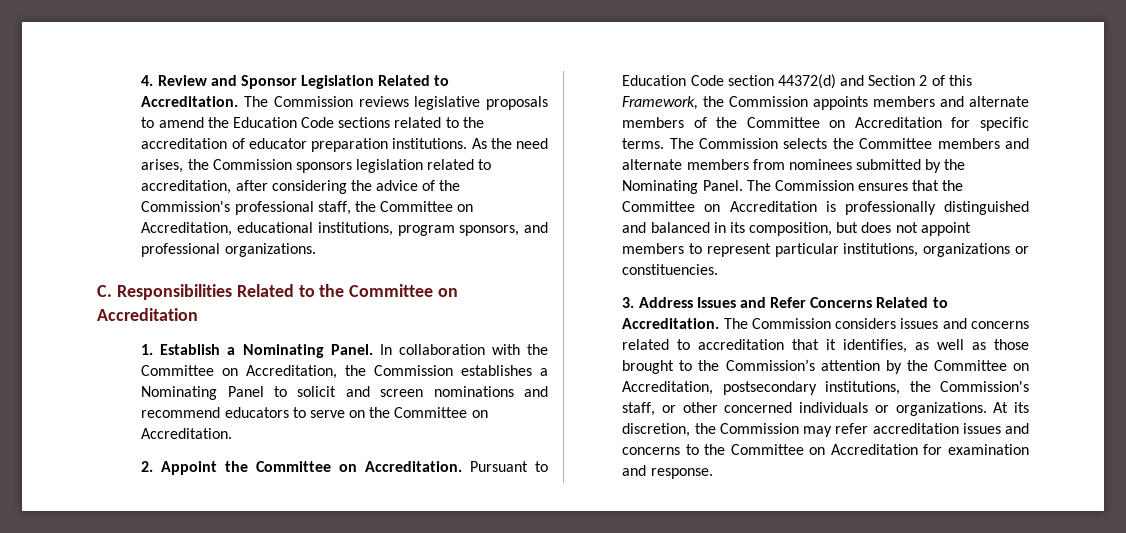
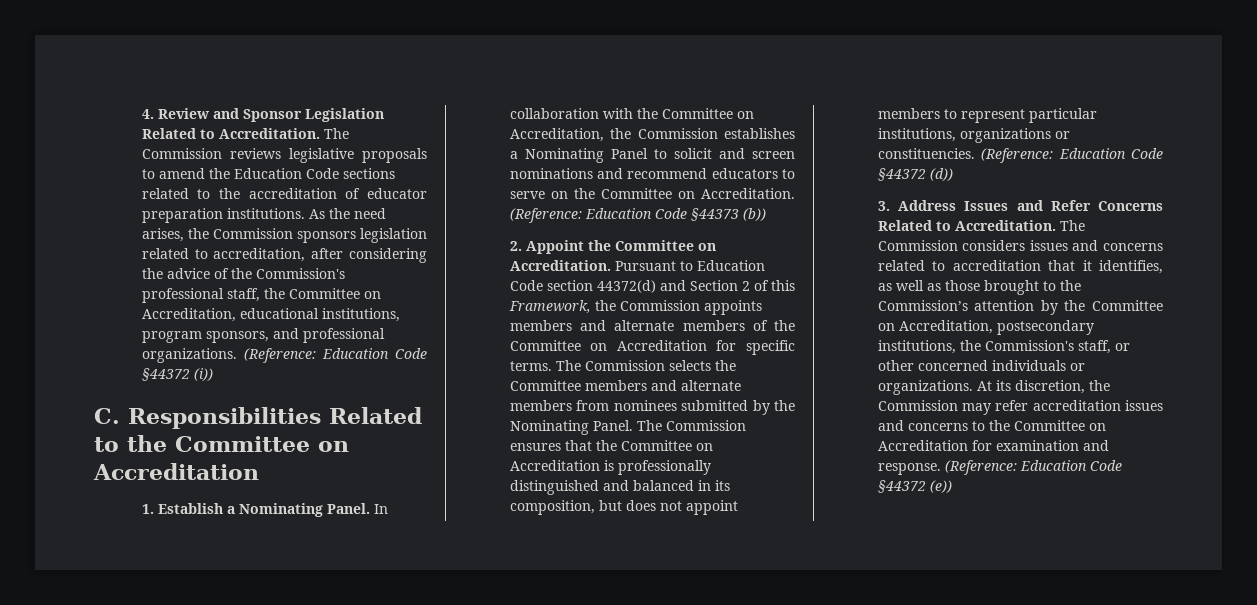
(316, 250) none -> [243,348,427,363] [141,368,213,381] (Reference: Education Code §44372 (i))
(233, 433) none -> [509,208,766,223] (Reference: Education Code §44373 (b))
(719, 269) none -> [981,148,1163,163] [877,168,953,181] (Reference: Education Code §44372 (d))
(713, 473) none -> [944,460,1122,475] [877,480,952,493] (Reference: Education Code §44372 (e))

